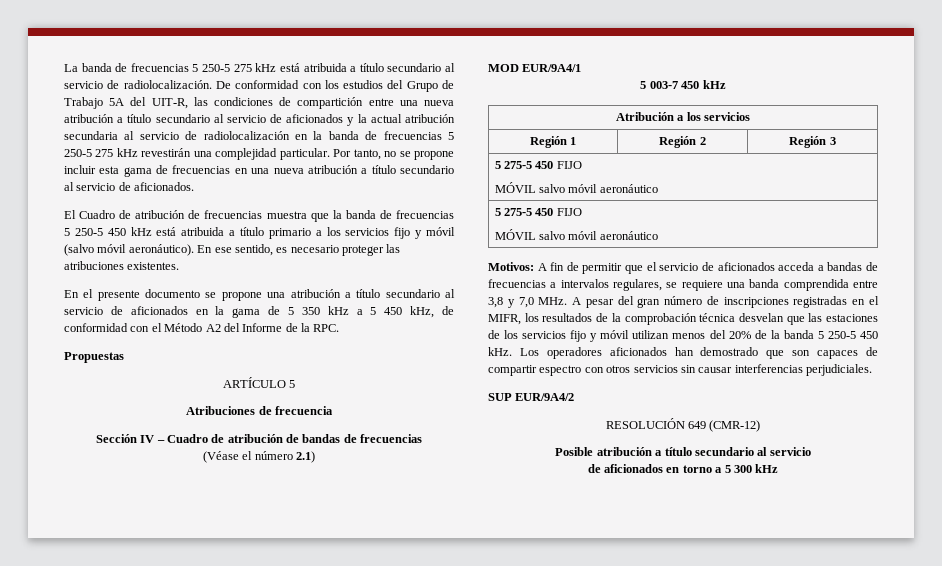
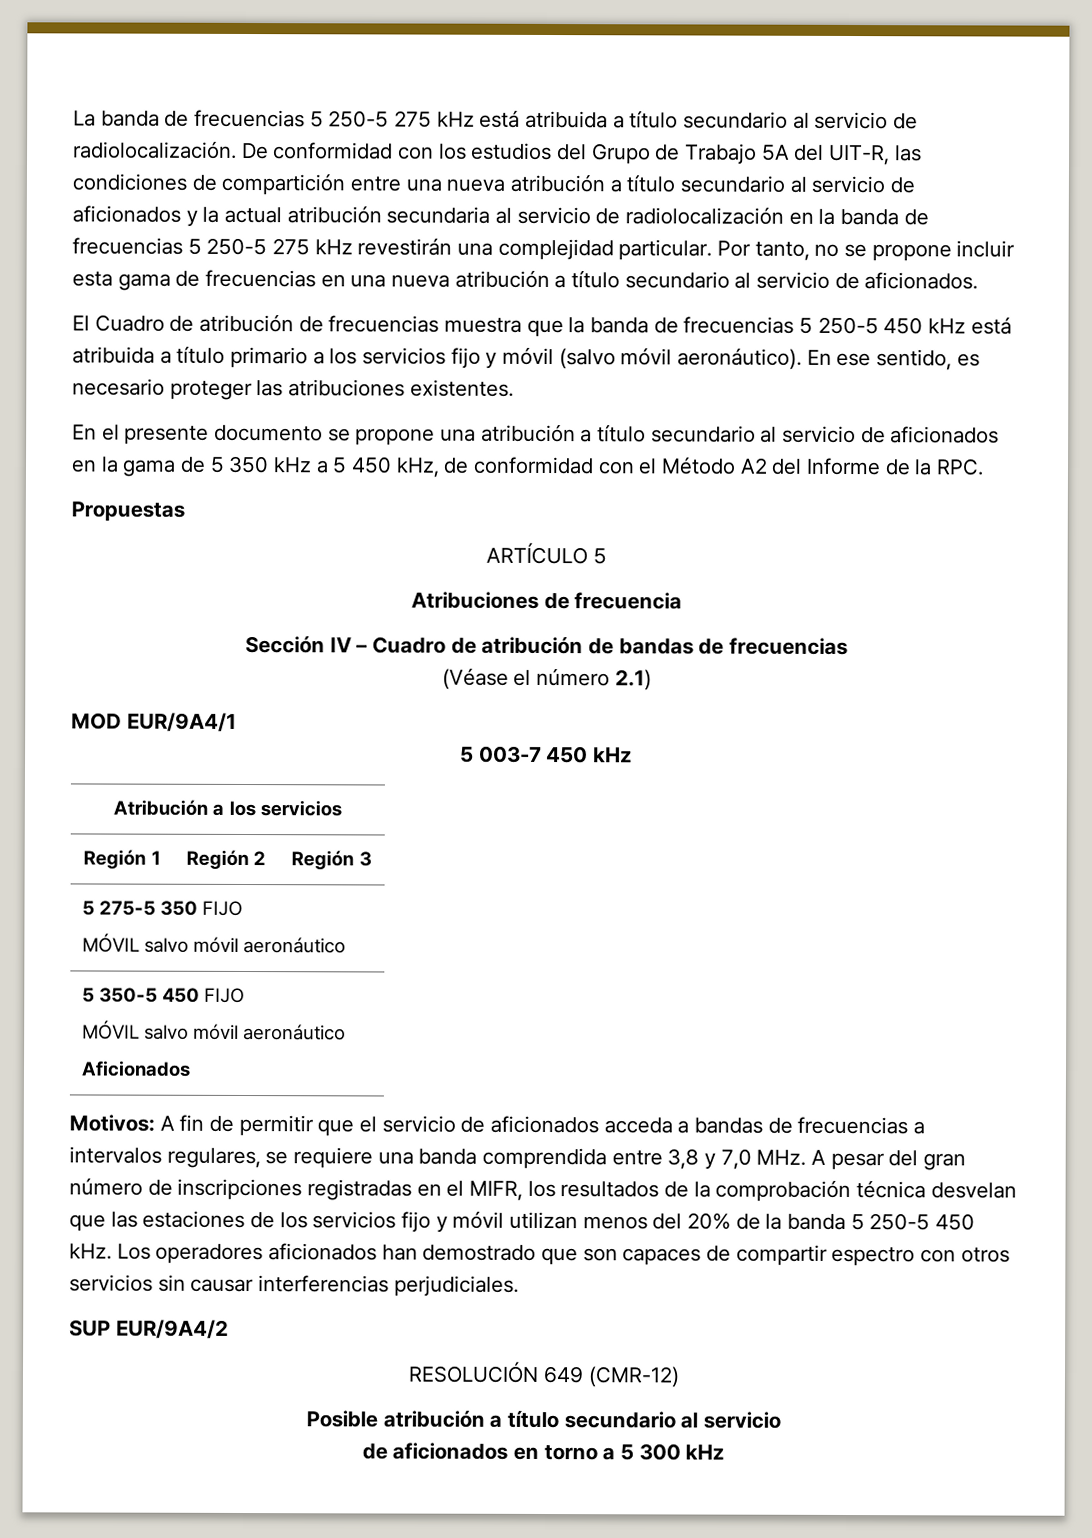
[535,161,554,169] 450 -> [160,900,199,916] 350
[504,208,582,216] [494,229,658,240] 275-5 450 FIJO // MÓVIL salvo móvil aeronáutico -> [99,987,246,1004] [81,1020,347,1041] [80,1060,191,1077] 350-5 450 FIJO // MÓVIL salvo móvil aeronáutico // Aficionados

